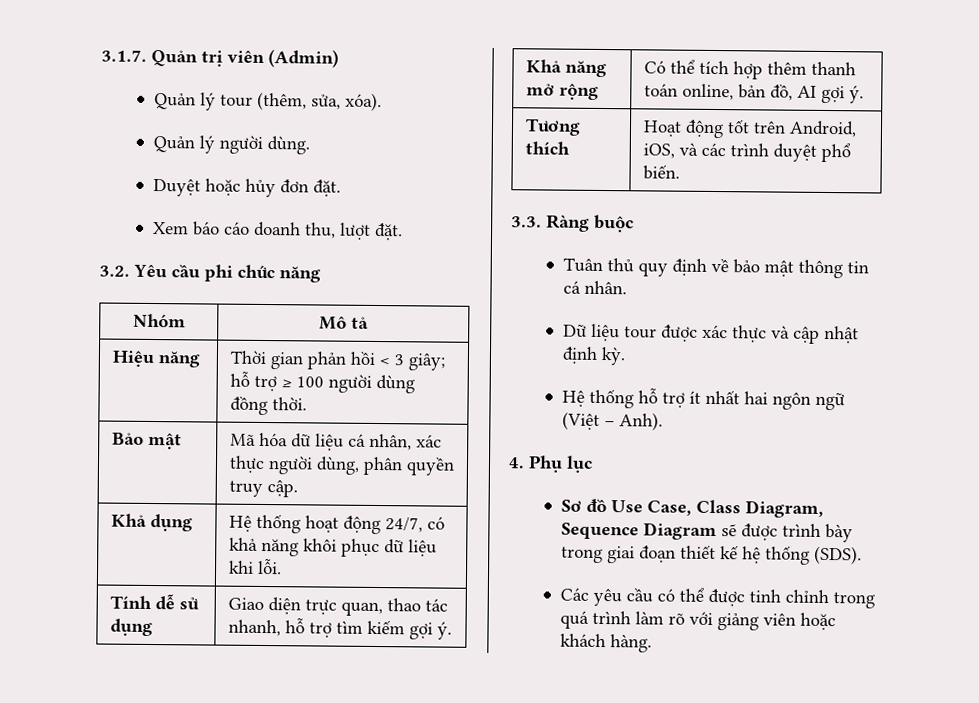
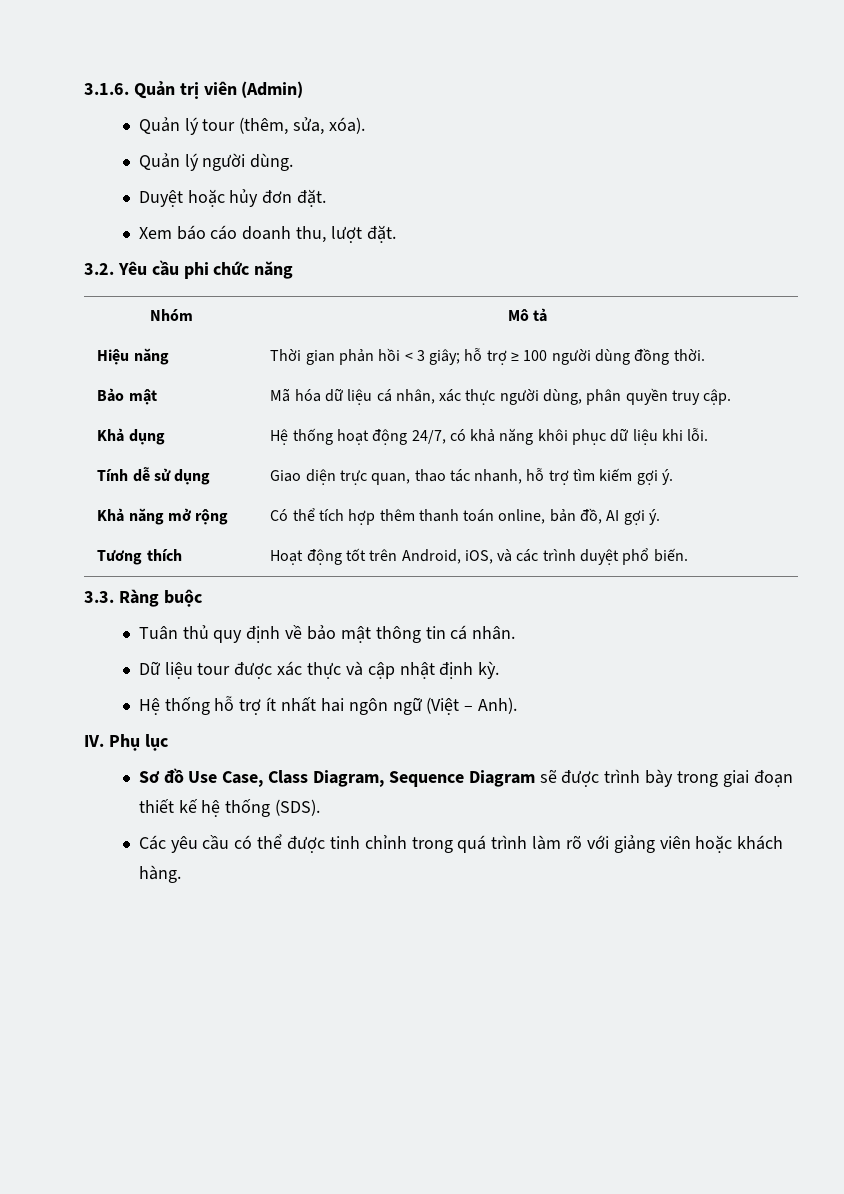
[101,49,147,62] 3.1.7. -> [84,83,129,95] 3.1.6.
[508,457,525,469] 4. -> [84,735,104,747] IV.

